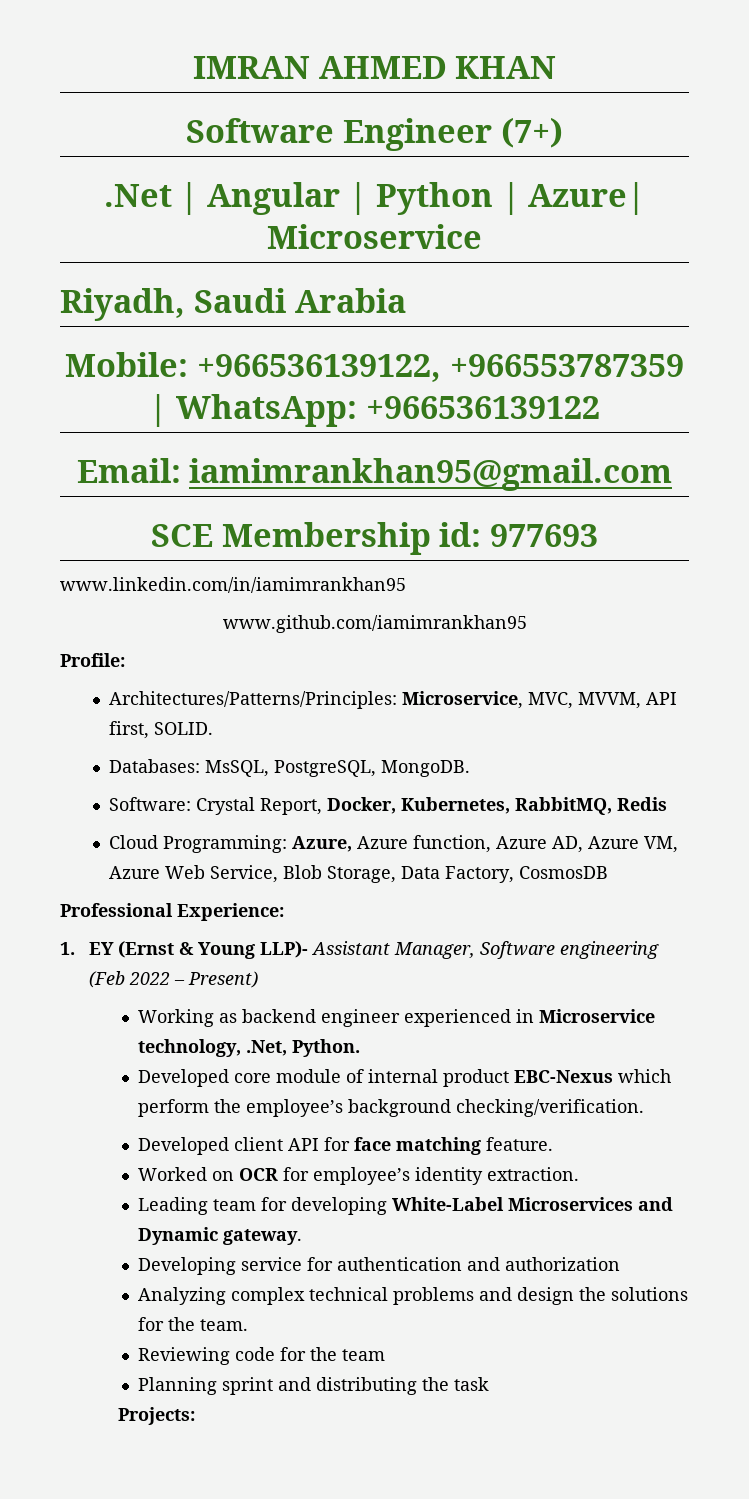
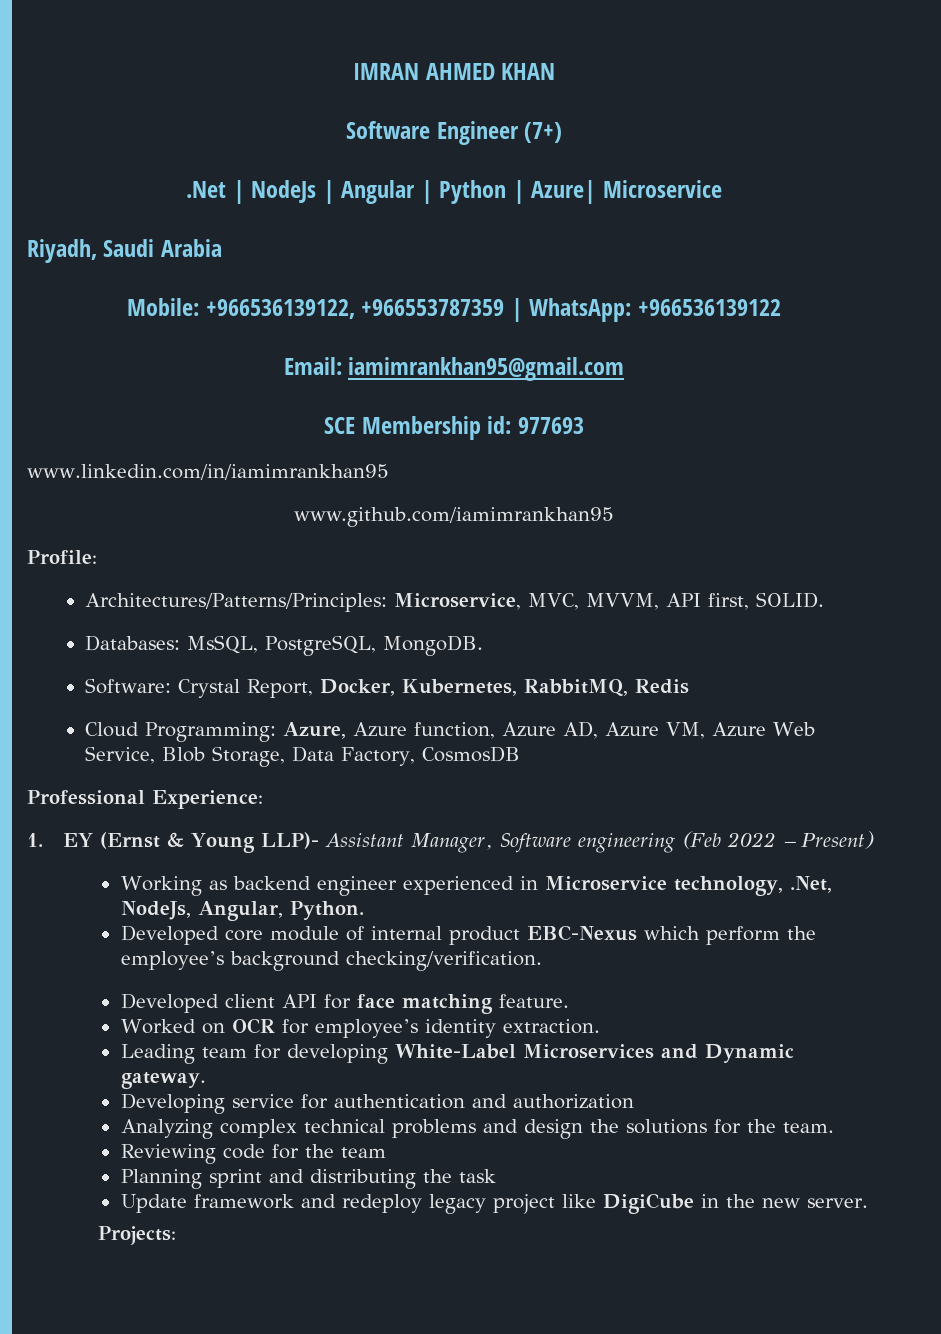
(199, 198) none -> [251,180,335,204] NodeJs |
(288, 1048) none -> [120,901,283,921] NodeJs, Angular,
(490, 1384) none -> [120,1193,868,1214] // Update framework and redeploy legacy project like DigiCube in the new server.

